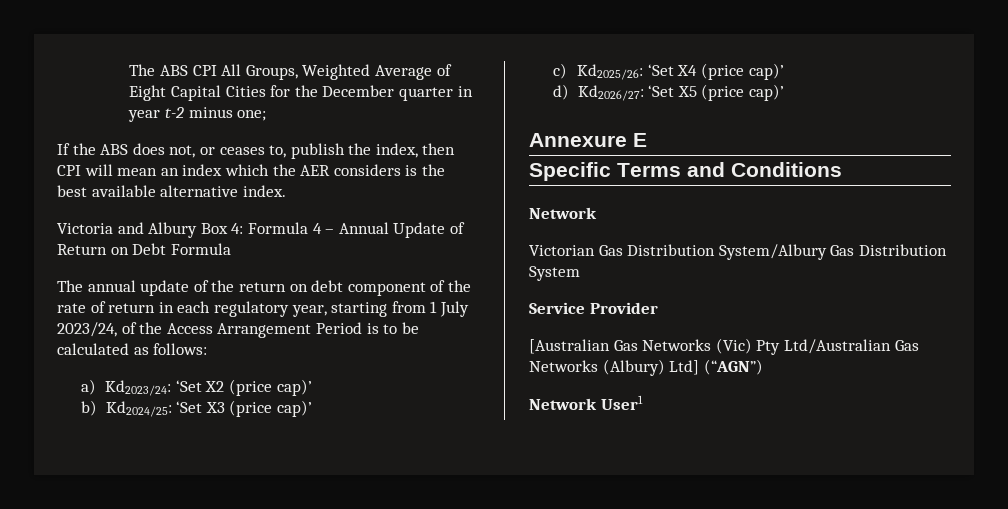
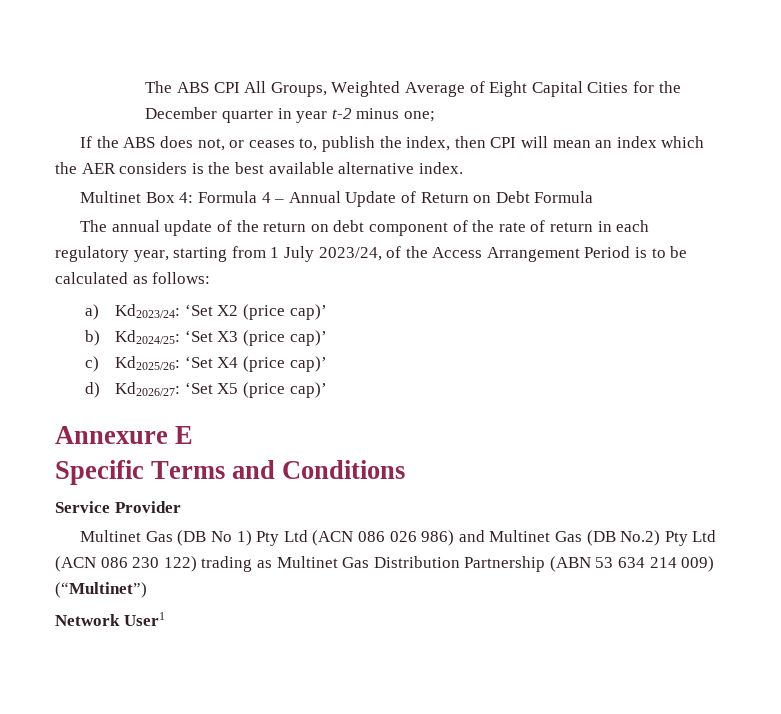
[57,222,198,238] Victoria and Albury -> [80,191,142,203] Multinet
[529,207,597,219] [529,244,947,260] [529,266,580,281] [529,302,658,314] [529,338,919,355] [529,359,763,376] Network // Victorian Gas Distribution System/Albury Gas Distribution System // Service Provider // [Australian Gas Networks (Vic) Pty Ltd/Australian Gas Networks (Albury) Ltd] (“AGN”) -> [55,501,181,513] [80,530,717,546] [55,556,715,572] [55,582,147,598] Service Provider // Multinet Gas (DB No 1) Pty Ltd (ACN 086 026 986) and Multinet Gas (DB No.2) Pty Ltd (ACN 086 230 122) trading as Multinet Gas Distribution Partnership (ABN 53 634 214 009) (“Multinet”)

